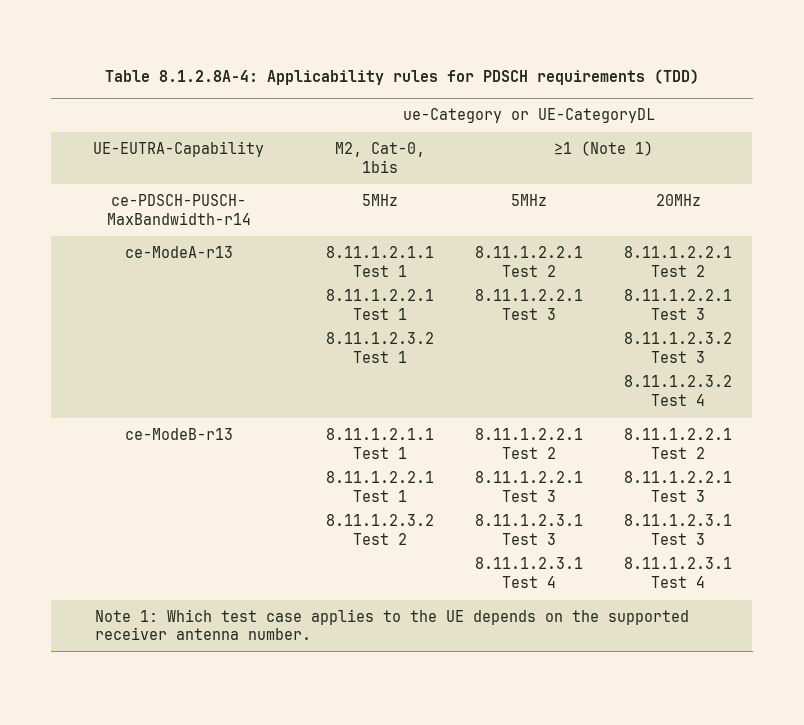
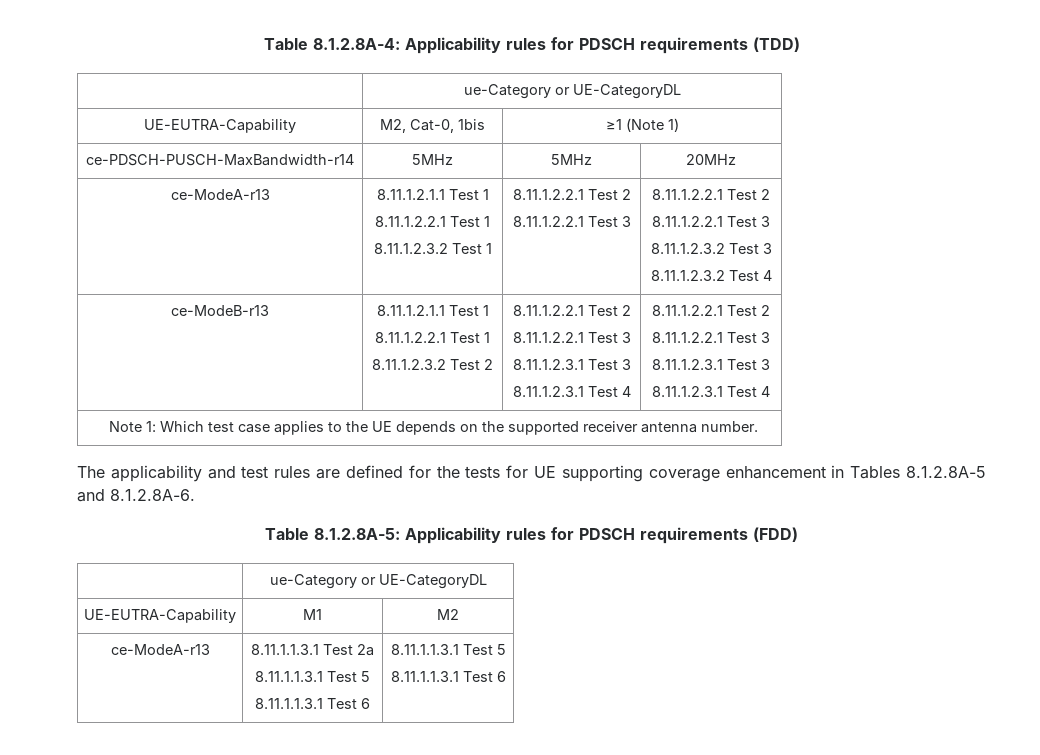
(311, 634) none -> [77,465,987,482] [77,489,195,502] [265,527,798,544] [269,574,487,589] [84,609,236,623] [303,609,322,620] [437,609,459,620] [110,644,210,655] [251,644,374,656] [255,671,370,682] [255,698,370,709] [390,644,506,655] [390,671,506,682] // The applicability and test rules are defined for the tests for UE supporting coverage enhancement in Tables 8.1.2.8A-5 and 8.1.2.8A-6. // Table 8.1.2.8A-5: Applicability rules for PDSCH requirements (FDD) // | ue-Category or UE-CategoryDL // UE-EUTRA-Capability | M1 | M2 // ce-ModeA-r13 | 8.11.1.1.3.1 Test 2a // 8.11.1.1.3.1 Test 5 // 8.11.1.1.3.1 Test 6 | 8.11.1.1.3.1 Test 5 // 8.11.1.1.3.1 Test 6

